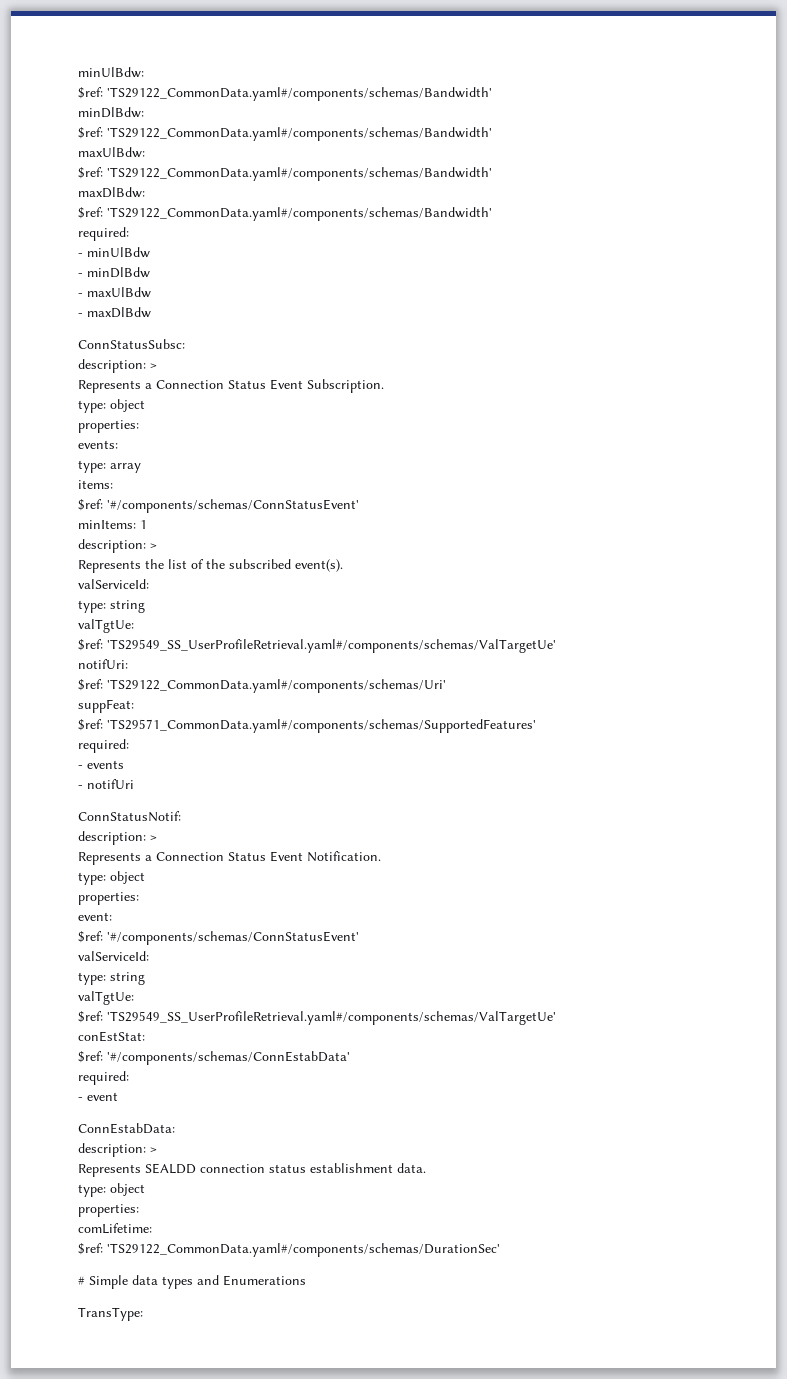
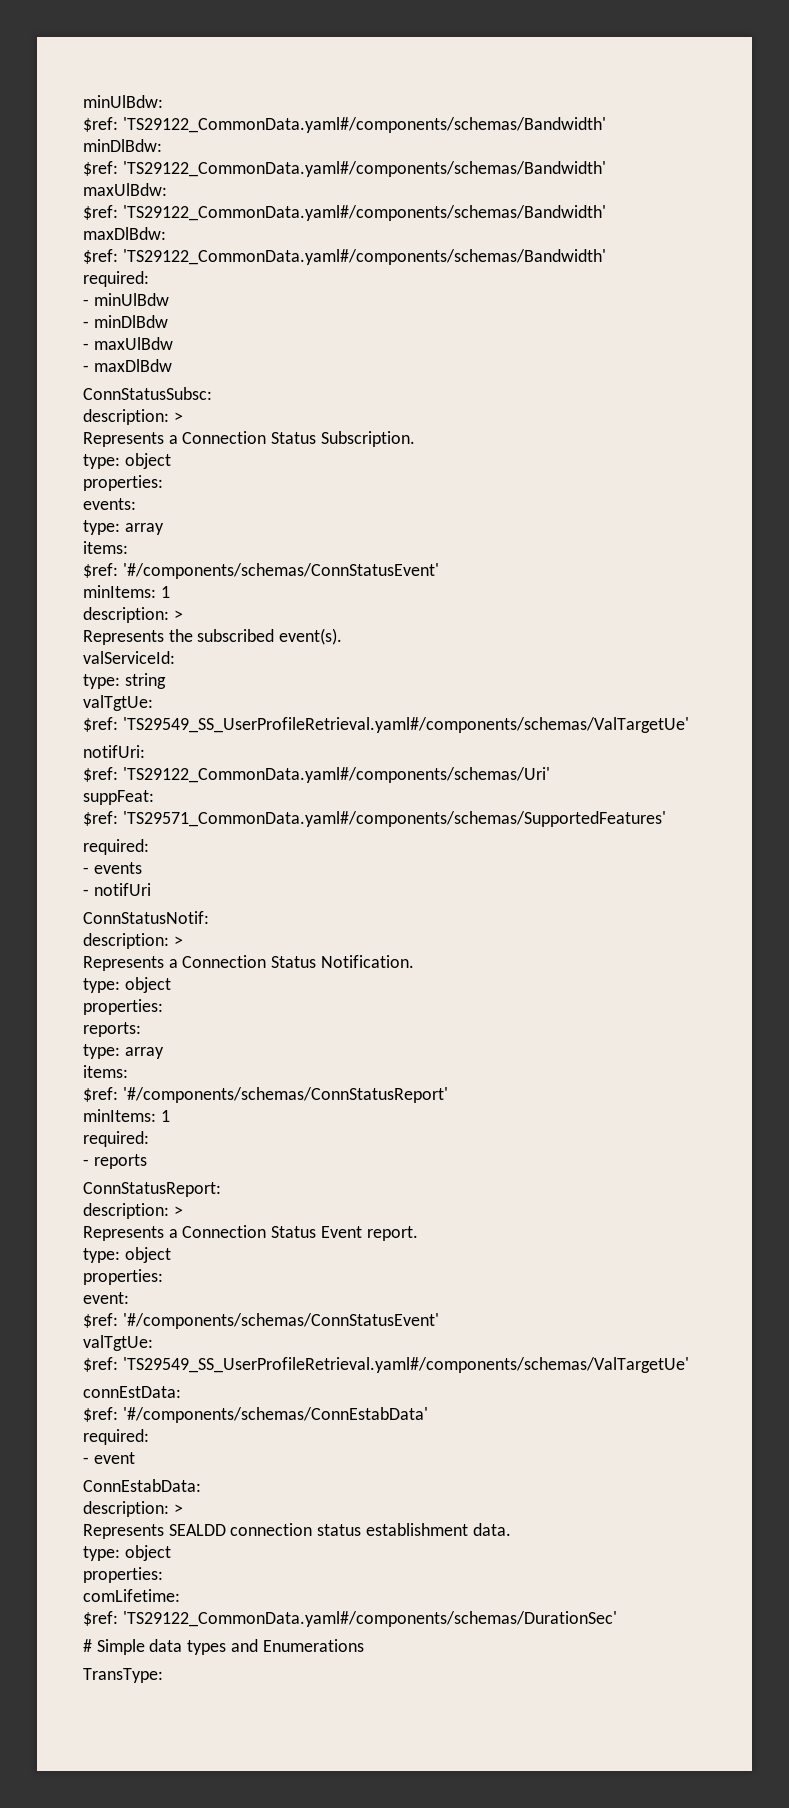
[270,379,303,390] Event -> (317, 438) none
[168,559,225,569] list of the -> (193, 635) none
[78,851,381,865] // Represents a Connection Status Event Notification. -> [83,955,414,971] [83,977,171,993] [83,999,163,1015] [83,1022,141,1037] [83,1044,164,1059] [83,1065,128,1078] [83,1087,448,1103] [83,1109,170,1122] [83,1131,149,1147] [83,1154,147,1169] [83,1182,221,1197] [83,1203,183,1219] [83,1225,418,1241] // Represents a Connection Status Notification. // type: object // properties: // reports: // type: array // items: // $ref: '#/components/schemas/ConnStatusReport' // minItems: 1 // required: // - reports // ConnStatusReport: // description: > // Represents a Connection Status Event report.
[78,951,149,961] [78,972,145,985] [78,991,134,1005] [78,1011,556,1025] [78,1031,145,1042] // valServiceId: // type: string // valTgtUe: // $ref: 'TS29549_SS_UserProfileRetrieval.yaml#/components/schemas/ValTargetUe' // conEstStat: -> [83,1335,153,1351] [83,1357,689,1373] [83,1386,181,1398] // valTgtUe: // $ref: 'TS29549_SS_UserProfileRetrieval.yaml#/components/schemas/ValTargetUe' // connEstData:

